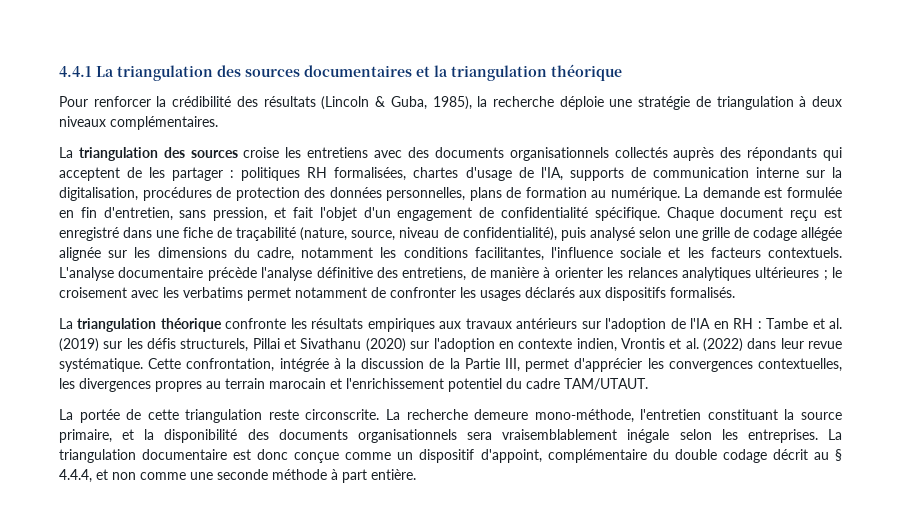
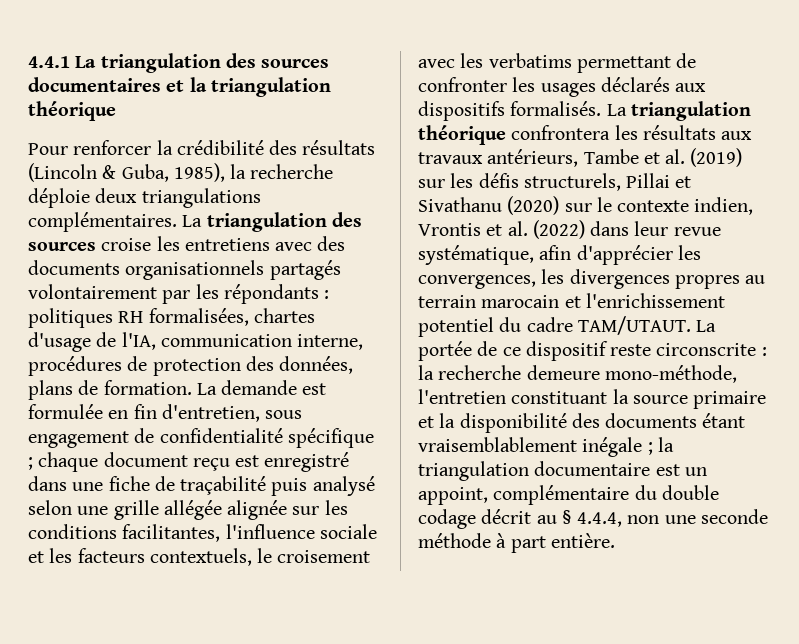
[609,96,842,110] [59,116,106,127] une stratégie de triangulation à deux niveaux -> [95,188,261,208] deux triangulations
(218, 123) // -> (177, 222) none
[614,147,843,161] [59,167,224,181] collectés auprès des répondants qui acceptent de les partager -> [269,260,341,280] [28,284,319,304] partagés volontairement par les répondants
[569,167,842,181] [59,187,680,201] supports de communication interne sur la digitalisation, procédures de protection des données personnelles, plans de formation au numérique. -> [160,334,364,350] [28,356,354,376] [28,380,192,400] communication interne, procédures de protection des données, plans de formation.
[179,207,714,221] sans pression, et fait l'objet d'un engagement de confidentialité spécifique. Chaque -> [265,410,303,419] [28,428,374,448] [28,452,99,472] sous engagement de confidentialité spécifique ; chaque
[300,227,557,241] (nature, source, niveau de confidentialité), -> (267, 485) none
[733,227,797,241] de codage -> (159, 510) none
[157,247,397,261] dimensions du cadre, notamment les -> (348, 507) none
[768,247,843,258] [59,267,828,281] contextuels. L'analyse documentaire précède l'analyse définitive des entretiens, de manière à orienter les relances analytiques ultérieures ; -> [149,548,252,566] contextuels,
[247,287,367,301] permet notamment -> [576,56,671,73] permettant
(735, 292) // -> (602, 108) none
[225,318,287,329] confronte -> [511,125,611,140] confrontera
[367,318,435,332] empiriques -> (716, 132) none
[516,318,762,332] antérieurs sur l'adoption de l'IA en RH : -> [487,149,579,167] antérieurs,
[433,338,514,352] l'adoption en -> [596,197,612,212] le
[59,358,843,372] systématique. Cette confrontation, intégrée à la discussion de la Partie III, permet d'apprécier les convergences contextuelles, -> [418,245,701,265] [418,275,536,289] systématique, afin d'apprécier les convergences,
(648, 384) // -> (691, 325) none
[147,409,400,423] cette triangulation reste circonscrite. La -> [502,341,767,361] [418,365,434,380] ce dispositif reste circonscrite : la
[59,429,112,443] primaire, -> [693,391,767,409] primaire
[357,429,843,443] [59,449,542,463] organisationnels sera vraisemblablement inégale selon les entreprises. La triangulation documentaire est donc conçue comme un dispositif d'appoint, -> [702,413,746,428] [418,437,674,457] [418,461,707,481] [418,487,488,505] étant vraisemblablement inégale ; la triangulation documentaire est un appoint,
[96,469,186,480] et non comme -> [627,515,660,524] non

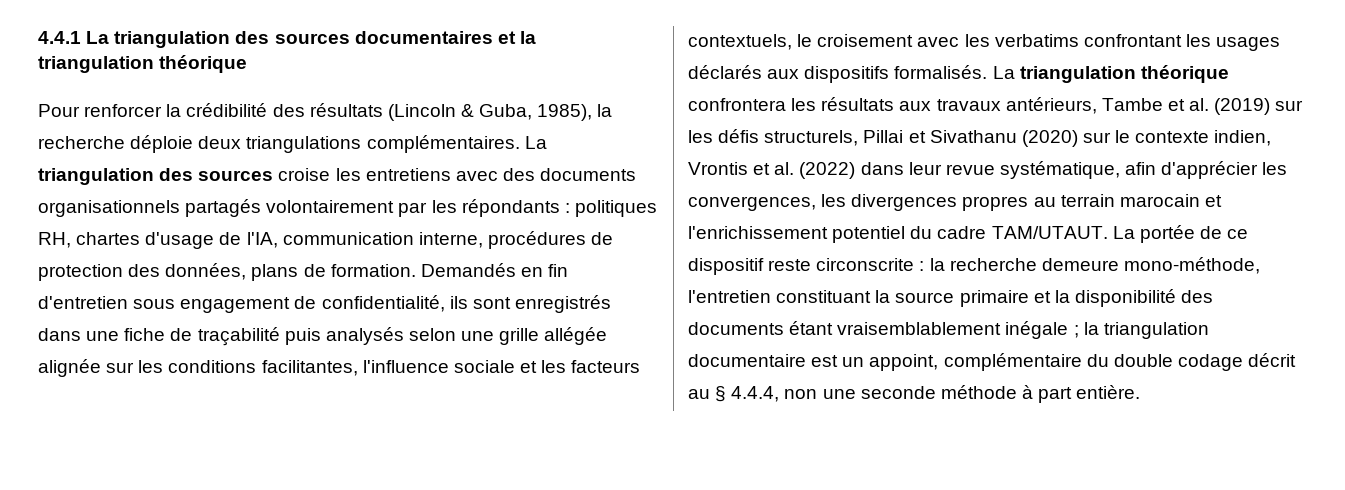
[118,308,249,326] RH formalisées, -> [38,232,71,248] RH,
[196,380,327,395] [28,404,103,419] La demande est formulée -> [420,263,516,277] Demandés
[161,404,260,422] d'entretien, -> [38,296,128,309] d'entretien
[159,428,374,448] [28,452,350,472] confidentialité spécifique ; chaque document reçu est enregistré -> [321,295,611,313] confidentialité, ils sont enregistrés
[312,476,375,496] analysé -> [325,327,404,345] analysés
[576,53,697,73] [418,77,507,92] permettant de confronter -> [1083,34,1182,47] confrontant

